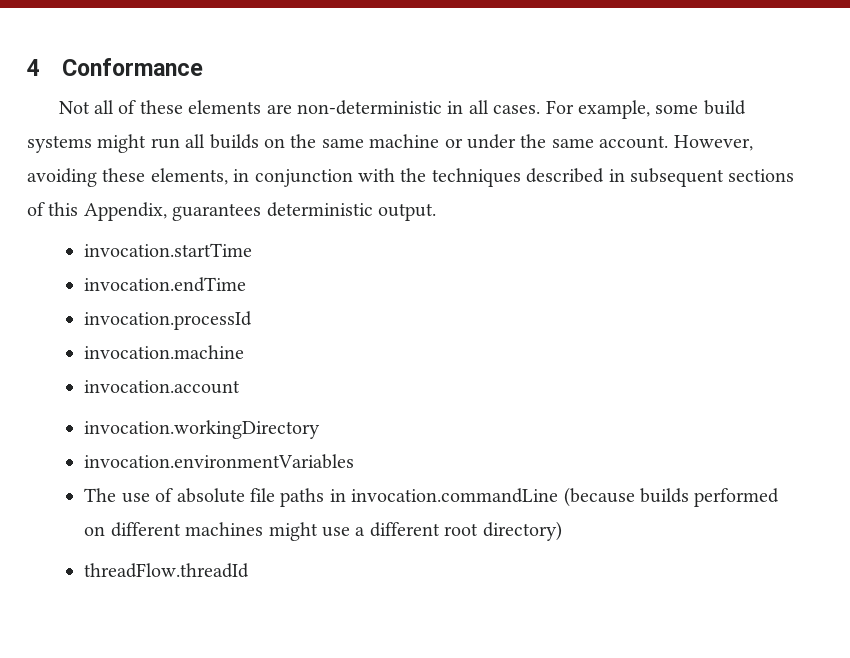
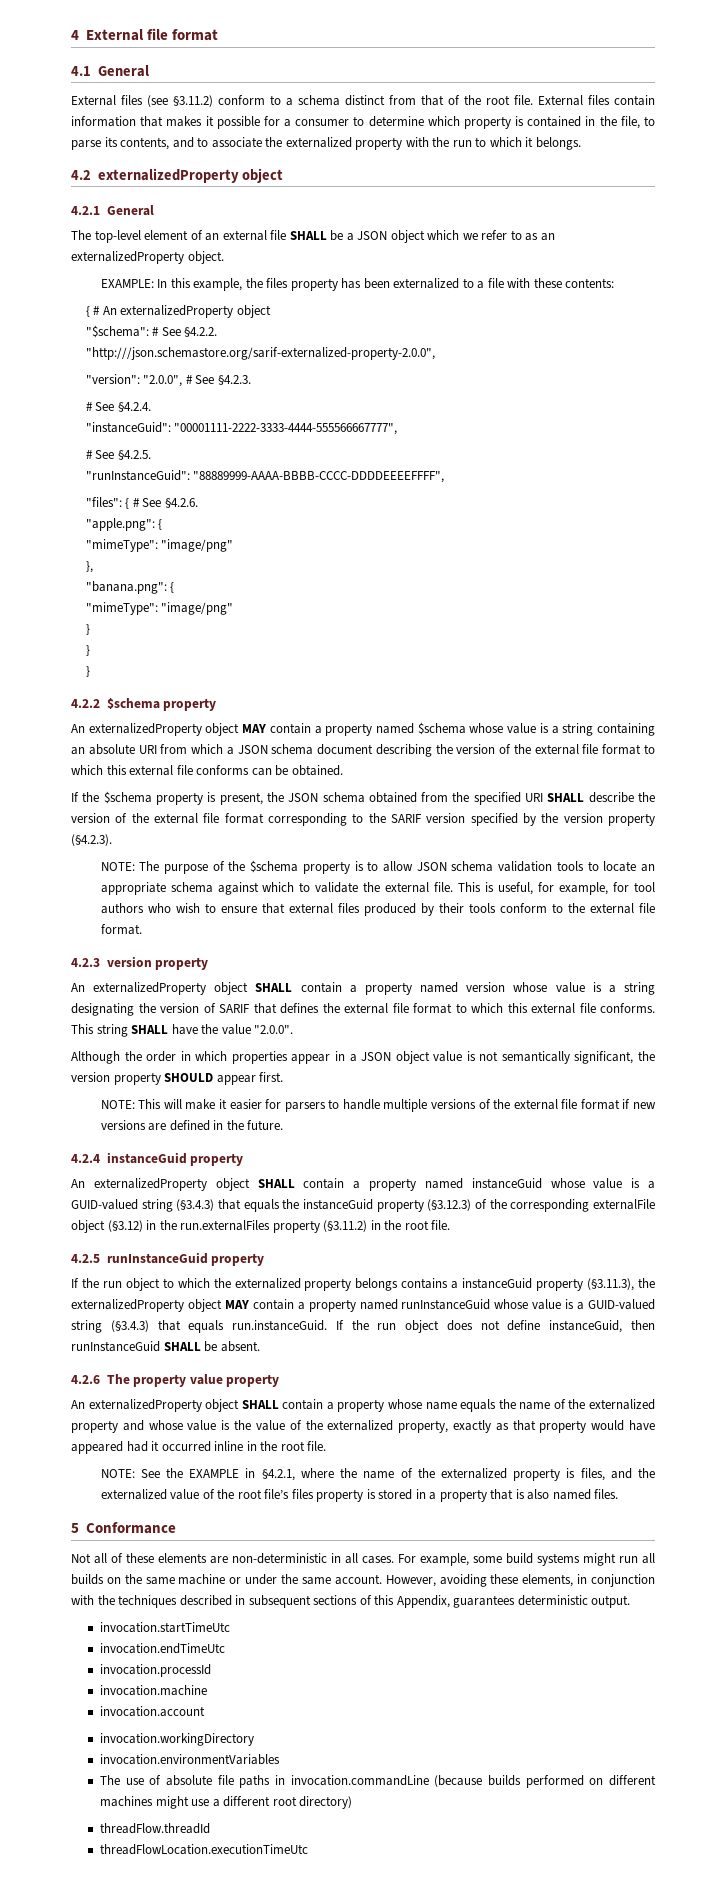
(40, 67) none -> [85,28,218,41] [71,65,149,77] [71,95,655,107] [71,116,655,129] [71,137,581,150] [71,168,284,183] [71,205,154,216] [71,230,555,243] [71,251,224,264] [100,278,615,291] [85,305,271,318] [85,325,218,338] [85,347,435,360] [85,374,251,387] [85,402,151,412] [85,422,398,435] [85,450,151,460] [85,470,445,483] [85,497,198,509] [85,518,163,531] [85,539,234,552] [85,561,93,573] [85,581,175,594] [85,602,234,615] [85,624,90,635] [85,645,90,656] [85,666,90,677] [71,698,217,711] [71,722,656,736] [71,744,655,757] [71,765,343,776] [71,791,655,805] [71,813,655,826] [71,834,112,846] [100,860,655,874] [100,882,655,895] [100,903,655,916] [100,924,142,935] [71,956,209,970] [71,982,655,995] [71,1003,655,1016] [71,1024,294,1037] [71,1051,655,1064] [71,1072,284,1085] [100,1099,656,1112] [100,1120,284,1131] [71,1152,244,1166] [71,1178,656,1191] [71,1199,656,1212] [71,1220,451,1233] [71,1252,265,1266] [71,1278,655,1291] [71,1299,656,1312] [71,1320,655,1333] [71,1341,260,1352] [71,1374,280,1387] [71,1399,655,1412] [71,1420,655,1433] [71,1441,327,1454] [100,1468,655,1481] [100,1489,619,1502] [71,1523,79,1533] External file format // 4.1 General // External files (see §3.11.2) conform to a schema distinct from that of the root file. External files contain information that makes it possible for a consumer to determine which property is contained in the file, to parse its contents, and to associate the externalized property with the run to which it belongs. // 4.2 externalizedProperty object // 4.2.1 General // The top-level element of an external file SHALL be a JSON object which we refer to as an externalizedProperty object. // EXAMPLE: In this example, the files property has been externalized to a file with these contents: // { # An externalizedProperty object // "$schema": # See §4.2.2. // "http:///json.schemastore.org/sarif-externalized-property-2.0.0", // "version": "2.0.0", # See §4.2.3. // # See §4.2.4. // "instanceGuid": "00001111-2222-3333-4444-555566667777", // # See §4.2.5. // "runInstanceGuid": "88889999-AAAA-BBBB-CCCC-DDDDEEEEFFFF", // "files": { # See §4.2.6. // "apple.png": { // "mimeType": "image/png" // }, // "banana.png": { // "mimeType": "image/png" // } // } // } // 4.2.2 $schema property // An externalizedProperty object MAY contain a property named $schema whose value is a string containing an absolute URI from which a JSON schema document describing the version of the external file format to which this external file conforms can be obtained. // If the $schema property is present, the JSON schema obtained from the specified URI SHALL describe the version of the external file format corresponding to the SARIF version specified by the version property (§4.2.3). // NOTE: The purpose of the $schema property is to allow JSON schema validation tools to locate an appropriate schema against which to validate the external file. This is useful, for example, for tool authors who wish to ensure that external files produced by their tools conform to the external file format. // 4.2.3 version property // An externalizedProperty object SHALL contain a property named version whose value is a string designating the version of SARIF that defines the external file format to which this external file conforms. This string SHALL have the value "2.0.0". // Although the order in which properties appear in a JSON object value is not semantically significant, the version property SHOULD appear first. // NOTE: This will make it easier for parsers to handle multiple versions of the external file format if new versions are defined in the future. // 4.2.4 instanceGuid property // An externalizedProperty object SHALL contain a property named instanceGuid whose value is a GUID-valued string (§3.4.3) that equals the instanceGuid property (§3.12.3) of the corresponding externalFile object (§3.12) in the run.externalFiles property (§3.11.2) in the root file. // 4.2.5 runInstanceGuid property // If the run object to which the externalized property belongs contains a instanceGuid property (§3.11.3), the externalizedProperty object MAY contain a property named runInstanceGuid whose value is a GUID-valued string (§3.4.3) that equals run.instanceGuid. If the run object does not define instanceGuid, then runInstanceGuid SHALL be absent. // 4.2.6 The property value property // An externalizedProperty object SHALL contain a property whose name equals the name of the externalized property and whose value is the value of the externalized property, exactly as that property would have appeared had it occurred inline in the root file. // NOTE: See the EXAMPLE in §4.2.1, where the name of the externalized property is files, and the externalized value of the root file’s files property is stored in a property that is also named files. // 5
[84,243,253,257] [84,277,247,292] invocation.startTime // invocation.endTime -> [100,1622,231,1633] [100,1643,226,1654] invocation.startTimeUtc // invocation.endTimeUtc
(250, 570) none -> [100,1844,309,1855] // threadFlowLocation.executionTimeUtc

